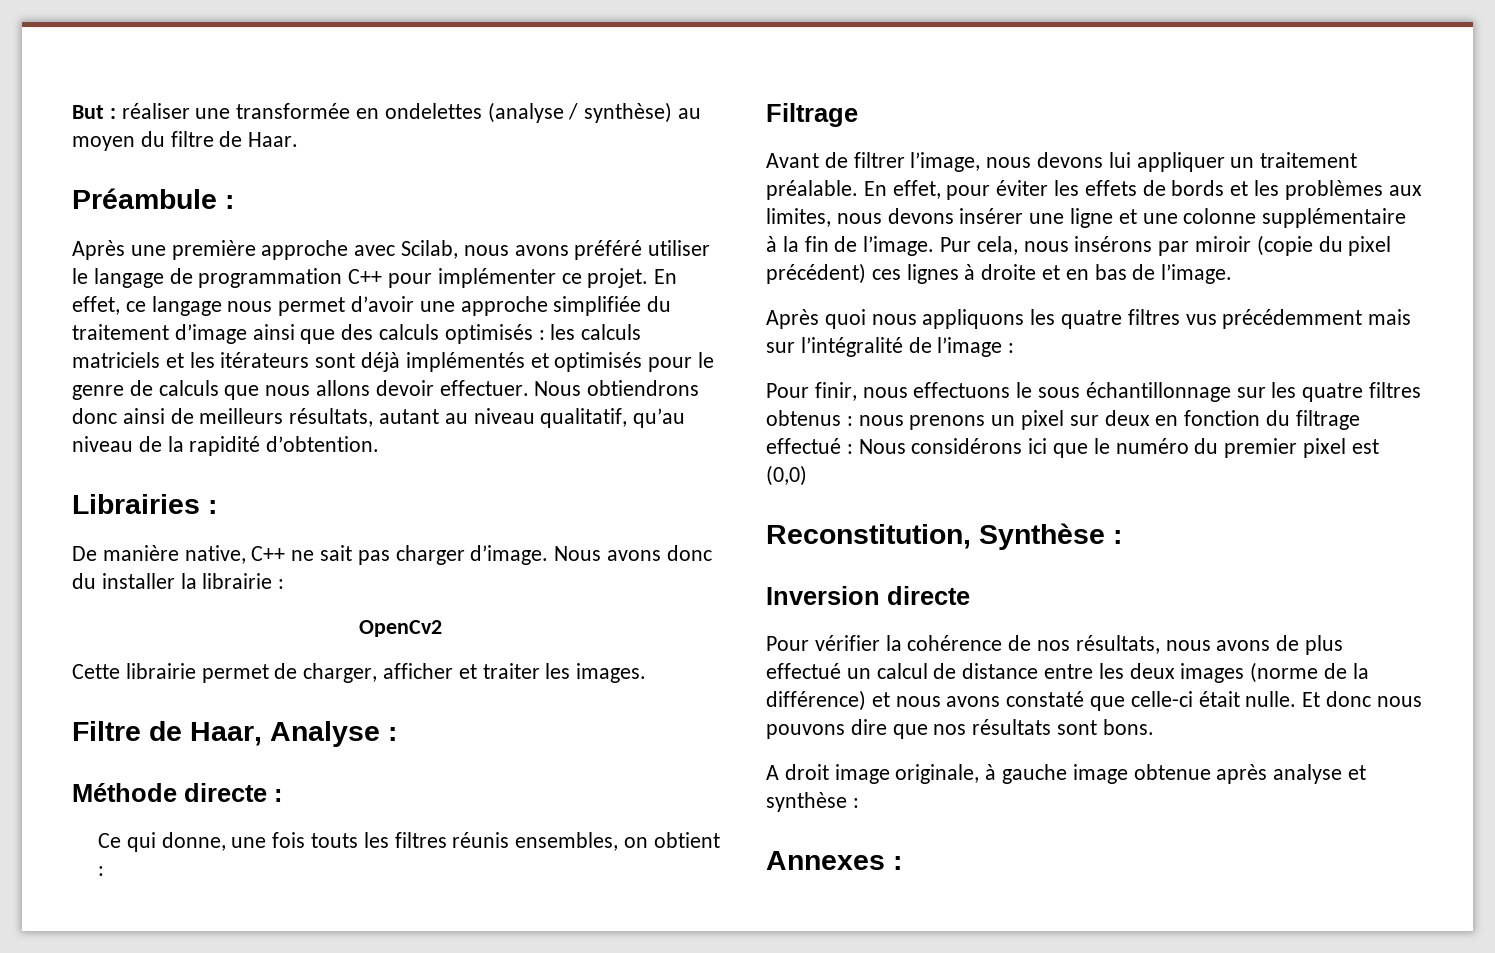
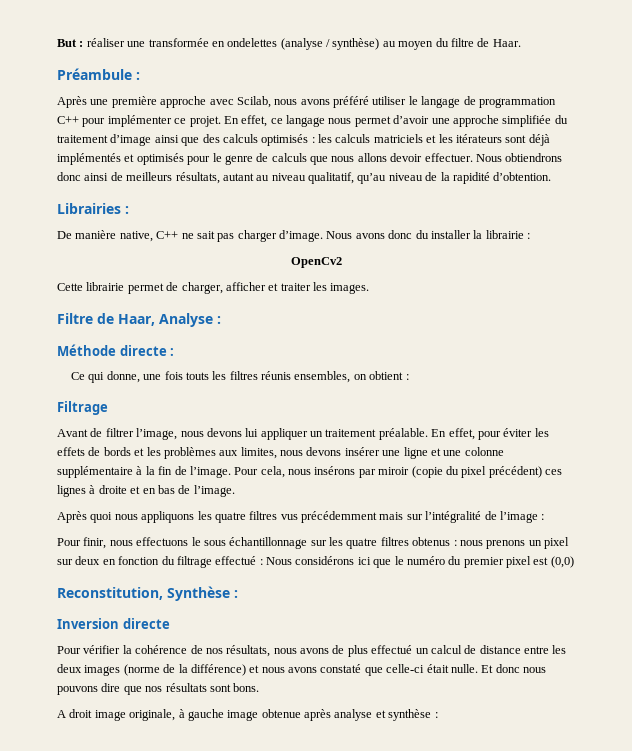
[940,237,972,252] Pur -> [234,467,259,475] Pour
[766,851,902,870] // Annexes : -> (438, 715) none

